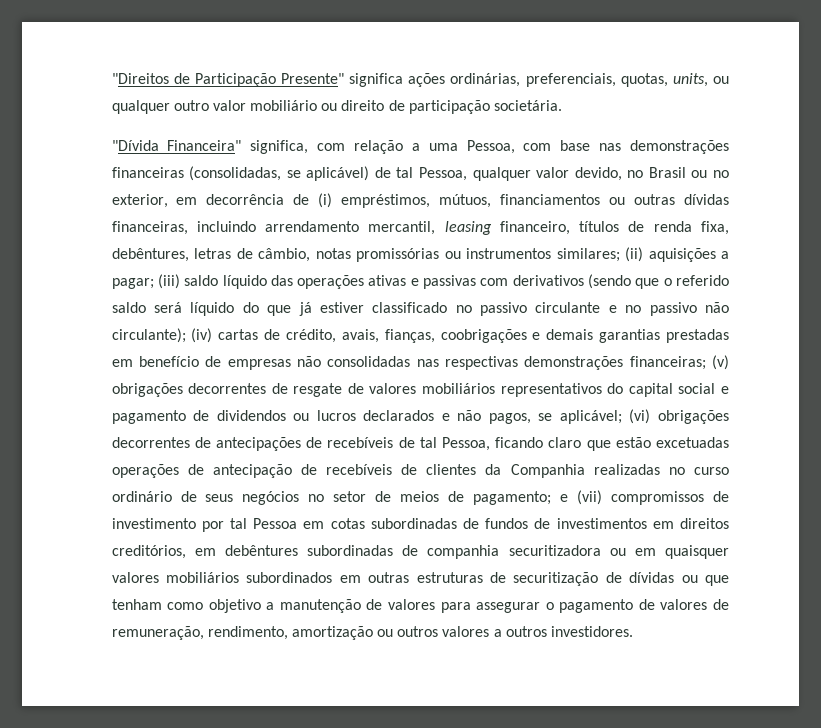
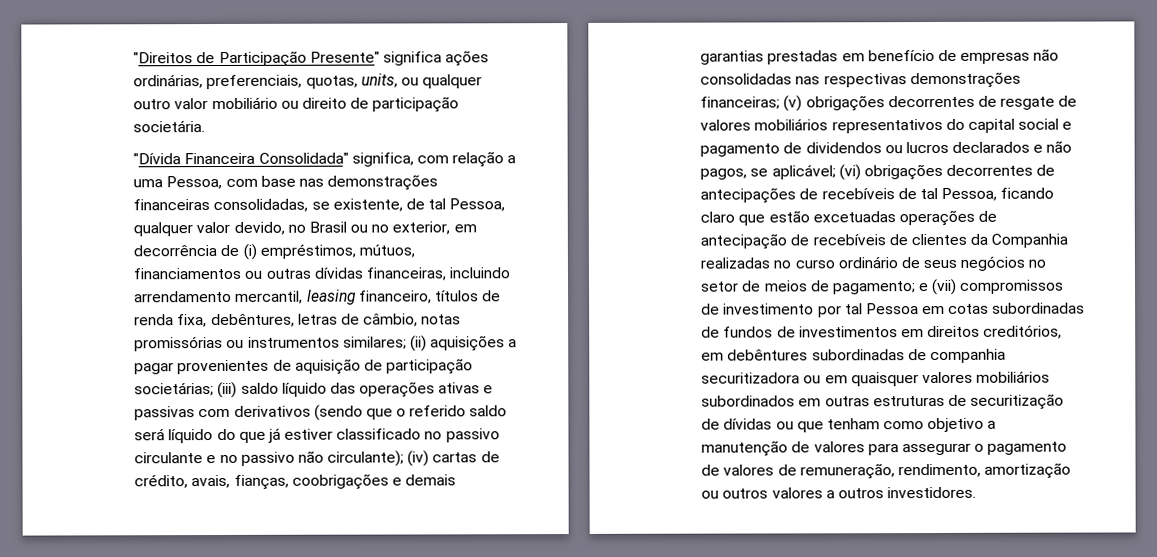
[167,140,242,151] Financeira" -> [184,152,349,165] Financeira Consolidada"
[189,166,370,181] (consolidadas, se aplicável) -> [213,198,403,213] consolidadas, se existente,
[111,278,154,289] pagar; -> [134,358,474,375] [134,382,215,397] pagar provenientes de aquisição de participação societárias;

